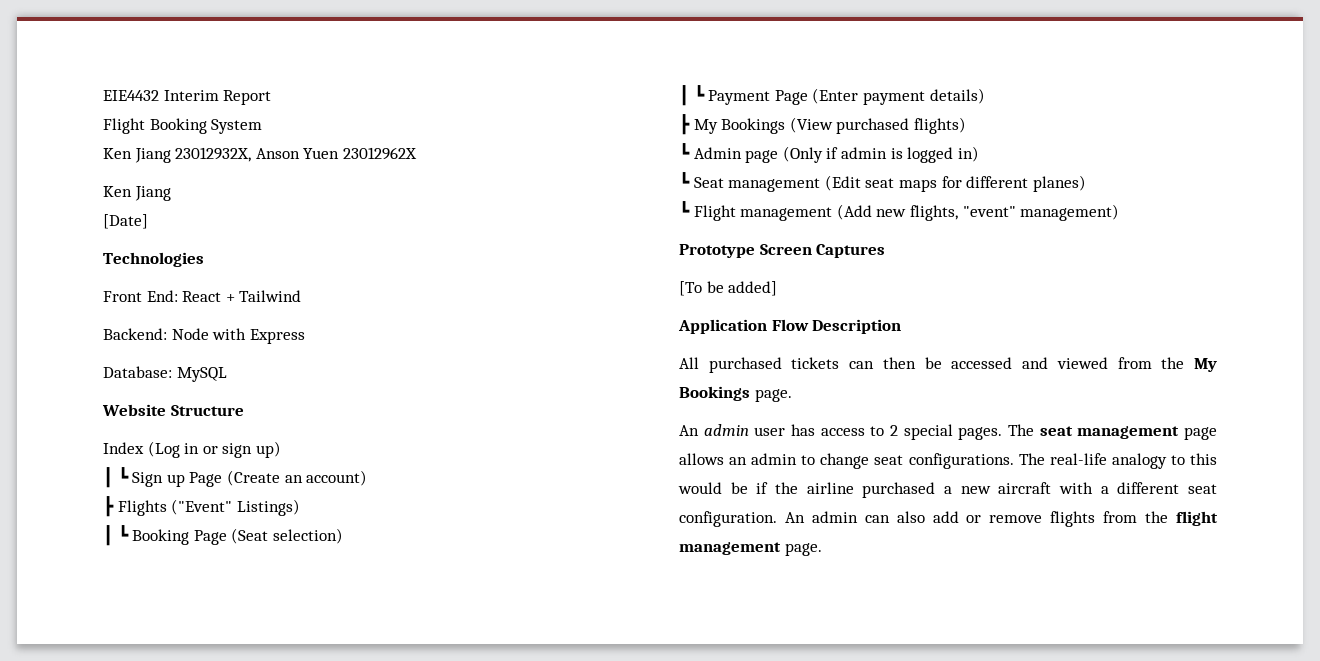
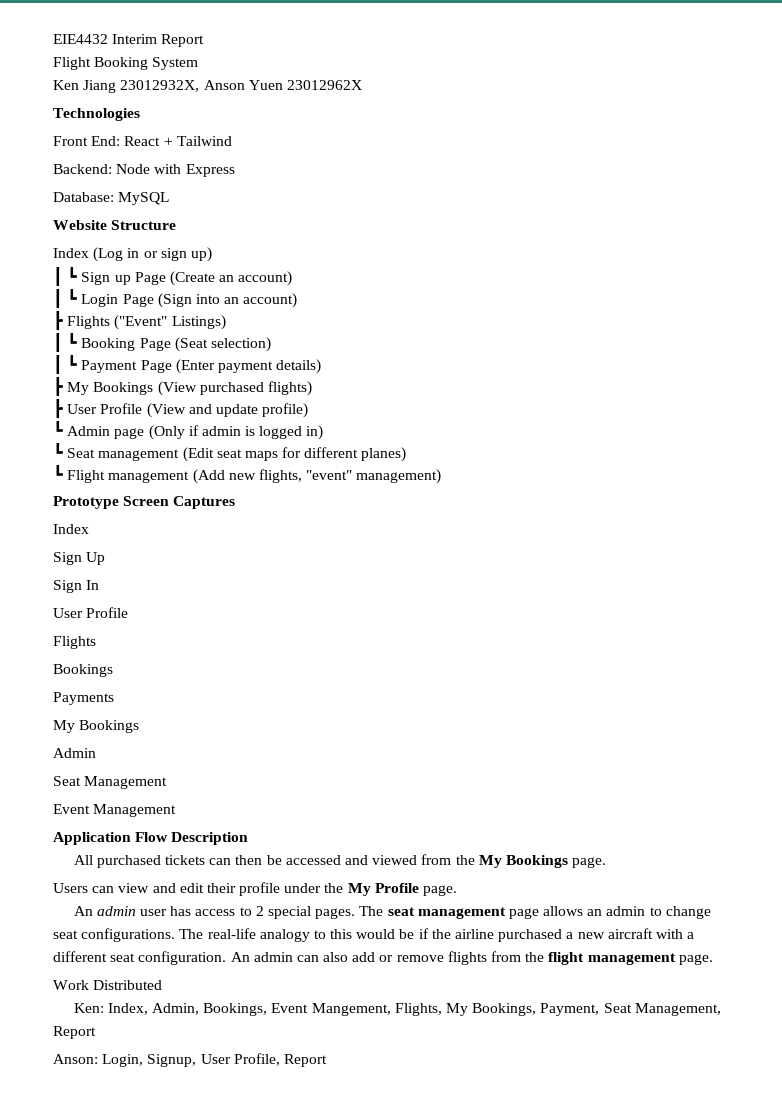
[103,186,171,201] [103,214,148,229] // Ken Jiang // [Date] -> (362, 85) none
(368, 478) none -> [53,288,298,308] // ┃ ┗ Login Page (Sign into an account)
(966, 125) none -> [53,398,309,418] // ┣ User Profile (View and update profile)
[679,281,778,296] [To be added] -> [53,524,89,534] [53,552,106,565] [53,580,100,593] [53,607,129,618] [53,636,96,649] [53,664,113,677] [53,692,114,705] [53,720,140,733] [53,748,96,758] [53,776,168,789] [53,804,177,817] Index // Sign Up // Sign In // User Profile // Flights // Bookings // Payments // My Bookings // Admin // Seat Management // Event Management
(792, 395) none -> [53,882,458,896] // Users can view and edit their profile under the My Profile page.
(822, 549) none -> [53,980,163,990] [73,1003,721,1016] [53,1026,96,1039] [53,1053,327,1067] // Work Distributed // Ken: Index, Admin, Bookings, Event Mangement, Flights, My Bookings, Payment, Seat Management, Report // Anson: Login, Signup, User Profile, Report

